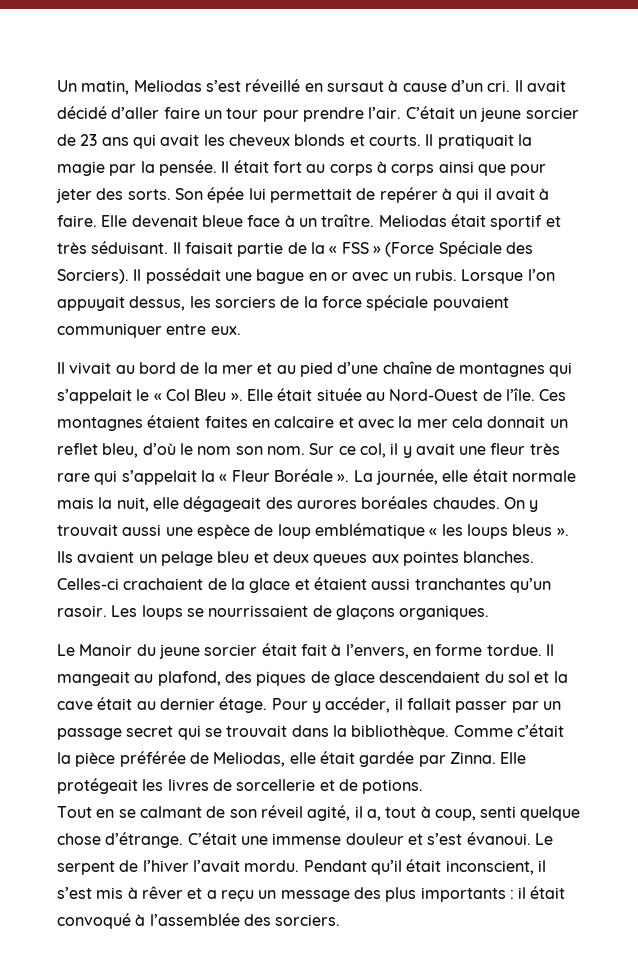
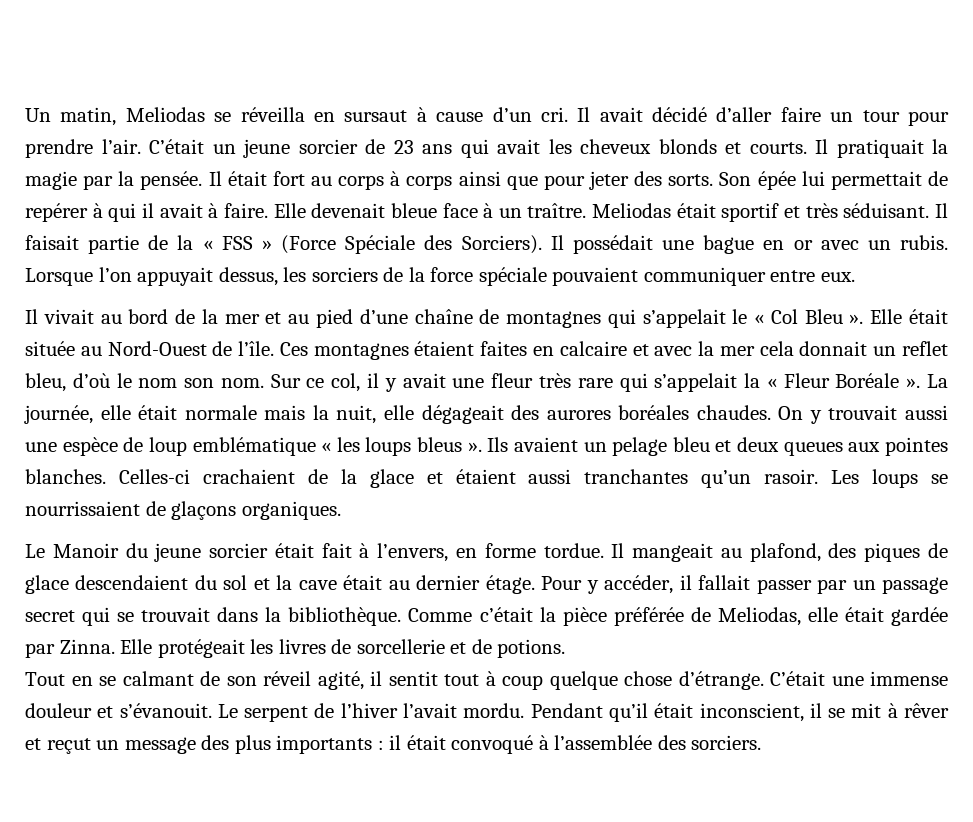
[205,79,301,92] s’est réveillé -> [214,107,305,122] se réveilla
[366,809,381,821] a, -> [388,671,438,686] sentit
[434,806,517,821] coup, senti -> [502,675,543,690] coup
[427,832,531,845] s’est évanoui. -> [119,703,212,718] s’évanouit.
[57,887,124,899] s’est mis -> [828,703,882,718] se mit
[206,890,254,902] a reçu -> [46,738,91,754] reçut

